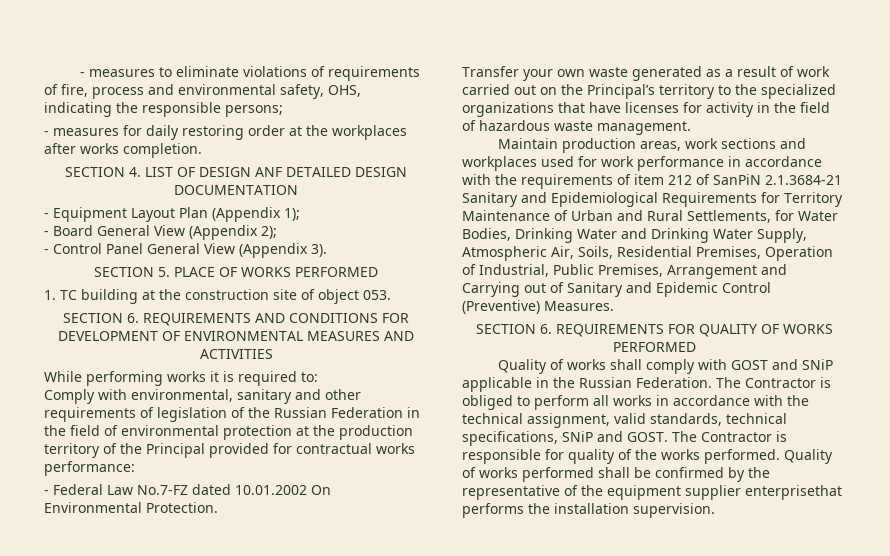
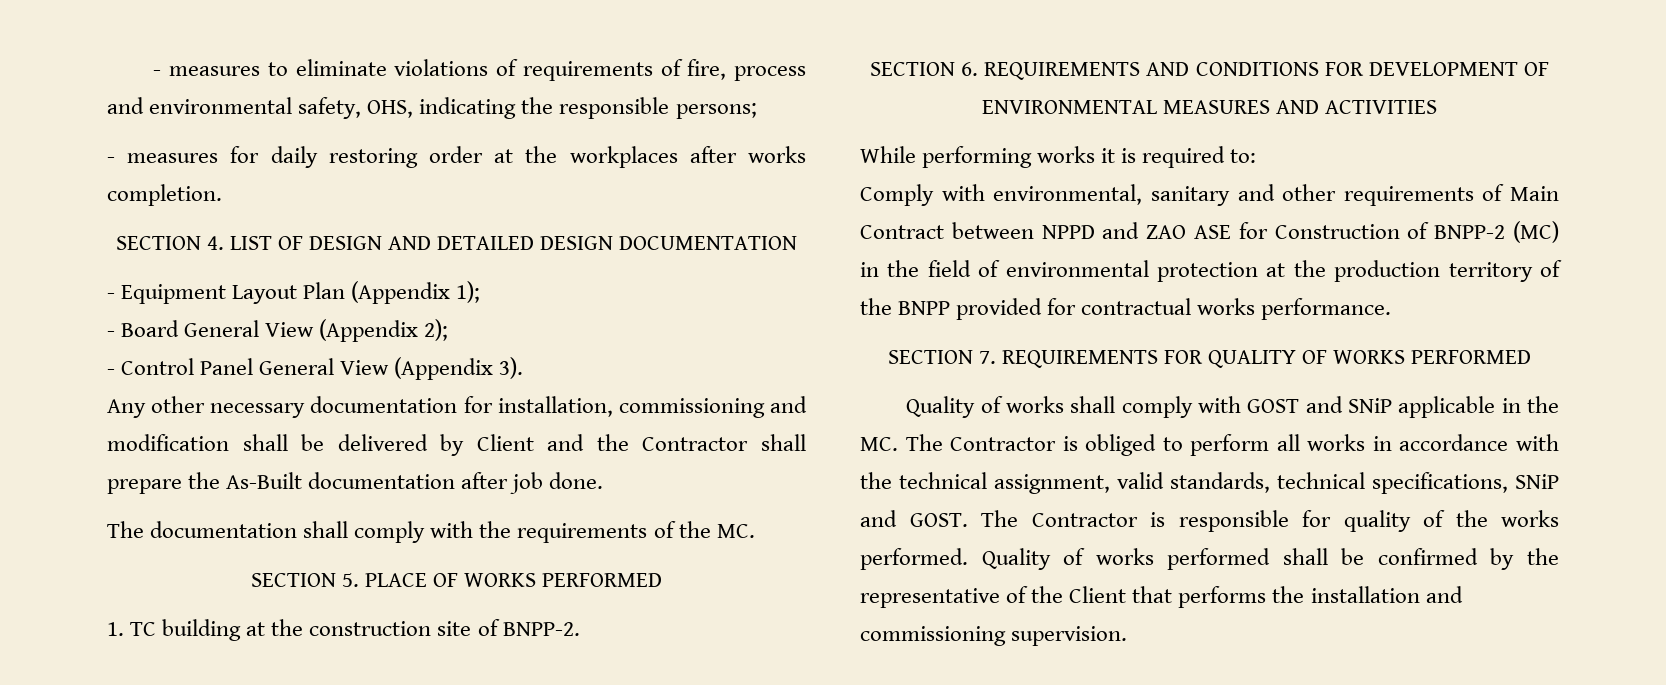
[255,167,282,177] ANF -> [388,236,432,250] AND
(327, 250) none -> [107,396,807,418] [107,434,806,456] [107,472,604,494] [107,521,755,543] // Any other necessary documentation for installation, commissioning and modification shall be delivered by Client and the Contractor shall prepare the As-Built documentation after job done. // The documentation shall comply with the requirements of the MC.
[318,289,391,304] object 053. -> [502,622,580,636] BNPP-2.
[157,407,403,422] legislation of the Russian Federation -> [1510,186,1559,201] [860,221,1559,243] Main Contract between NPPD and ZAO ASE for Construction of BNPP-2 (MC)
[146,443,205,458] Principal -> [898,301,951,315] BNPP
[44,461,135,476] [44,484,331,495] [44,502,218,513] [462,66,830,81] [462,84,836,99] [462,102,830,117] [462,120,691,135] [498,138,807,153] [462,156,822,171] [462,174,842,189] [462,192,843,207] [462,210,838,223] [462,228,807,243] [462,246,833,261] [462,264,787,279] [462,282,771,297] [462,300,614,314] [475,324,552,334] performance: // - Federal Law No.7-FZ dated 10.01.2002 On Environmental Protection. // Transfer your own waste generated as a result of work carried out on the Principal’s territory to the specialized organizations that have licenses for activity in the field of hazardous waste management. // Maintain production areas, work sections and workplaces used for work performance in accordance with the requirements of item 212 of SanPiN 2.1.3684-21 Sanitary and Epidemiological Requirements for Territory Maintenance of Urban and Rural Settlements, for Water Bodies, Drinking Water and Drinking Water Supply, Atmospheric Air, Soils, Residential Premises, Operation of Industrial, Public Premises, Arrangement and Carrying out of Sanitary and Epidemic Control (Preventive) Measures. // SECTION 6. -> [1261,298,1392,320] [887,350,996,364] performance. // SECTION 7.
[579,377,712,388] Russian Federation. -> [860,437,898,451] MC.
[607,485,842,500] equipment supplier enterprisethat -> [1069,586,1173,603] Client that
(629, 508) none -> [1425,586,1463,603] [860,626,1006,646] and commissioning

